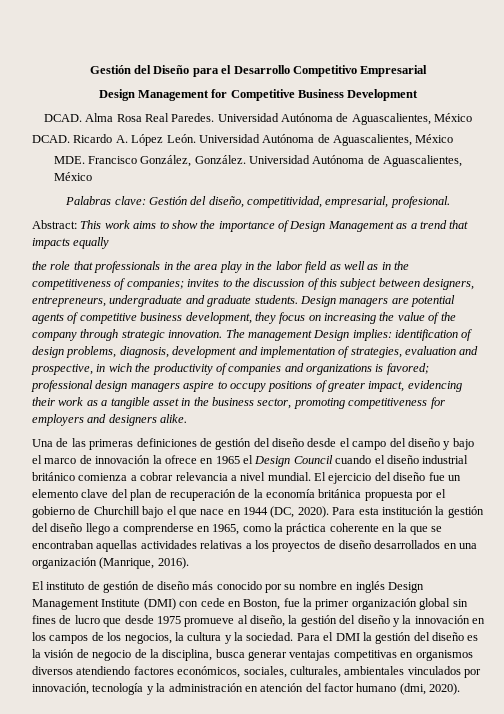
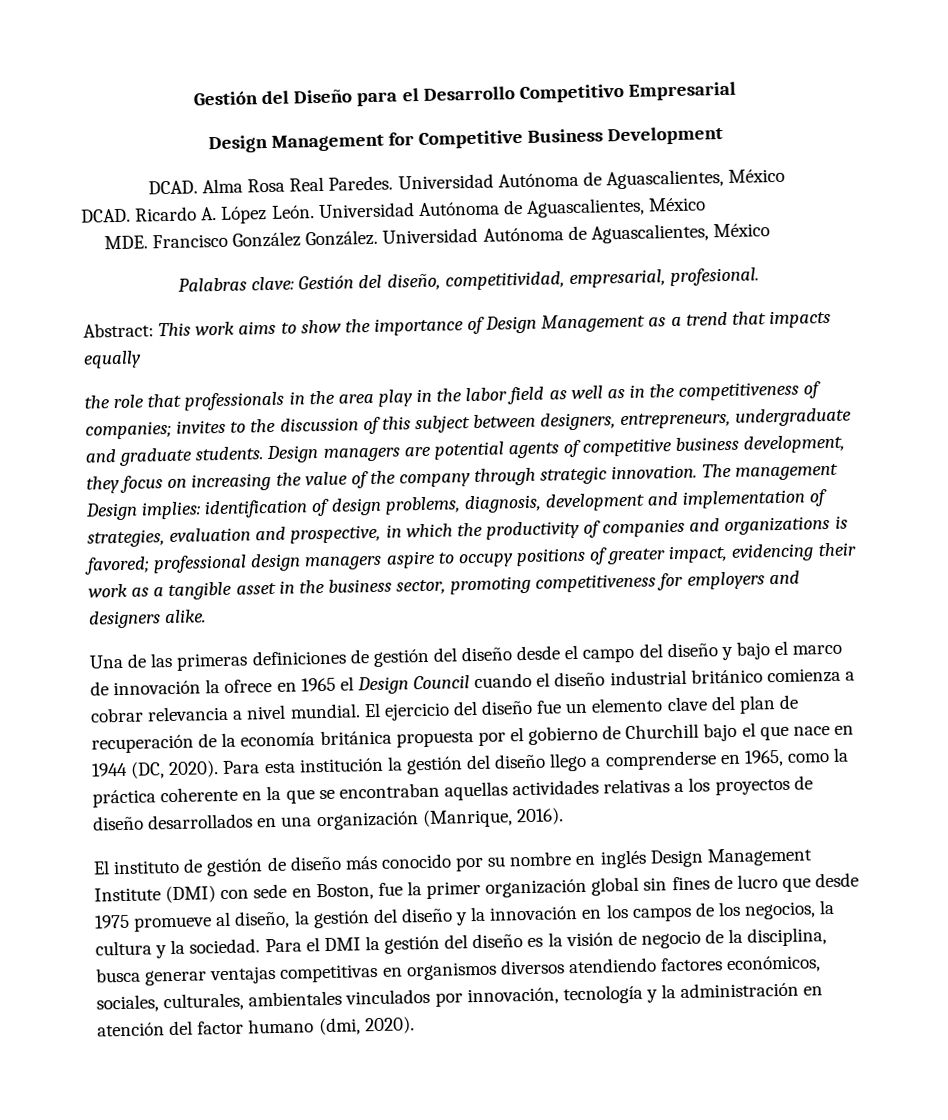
[140,155,192,167] González, -> [232,231,302,248] González
[108,363,132,372] wich -> [405,523,453,538] which
[200,598,225,607] cede -> [253,883,288,899] sede

